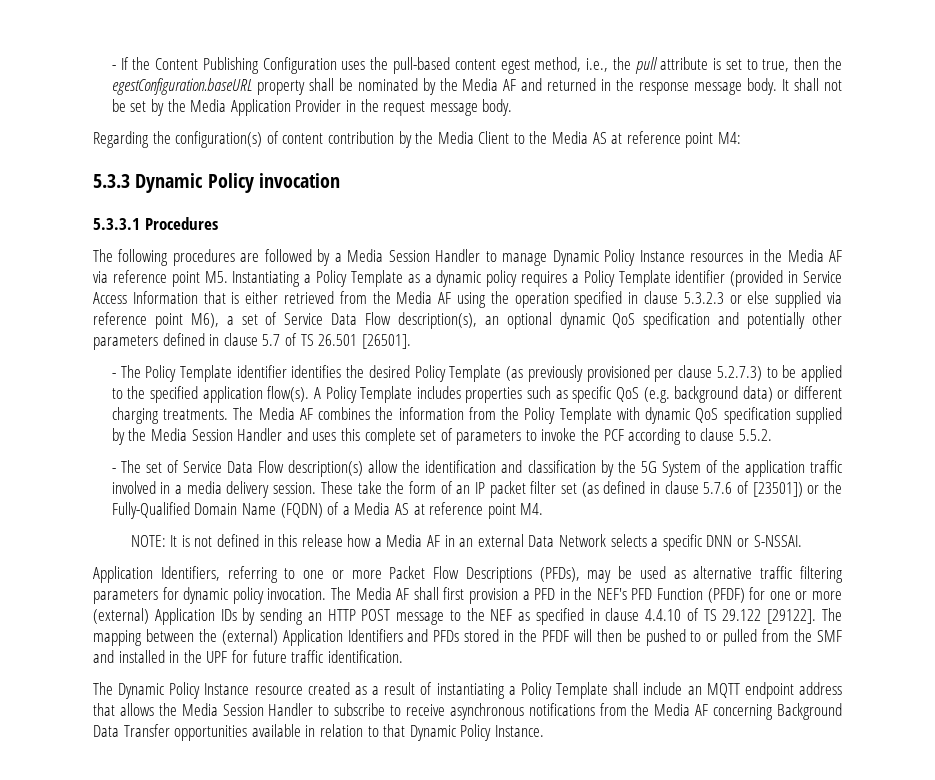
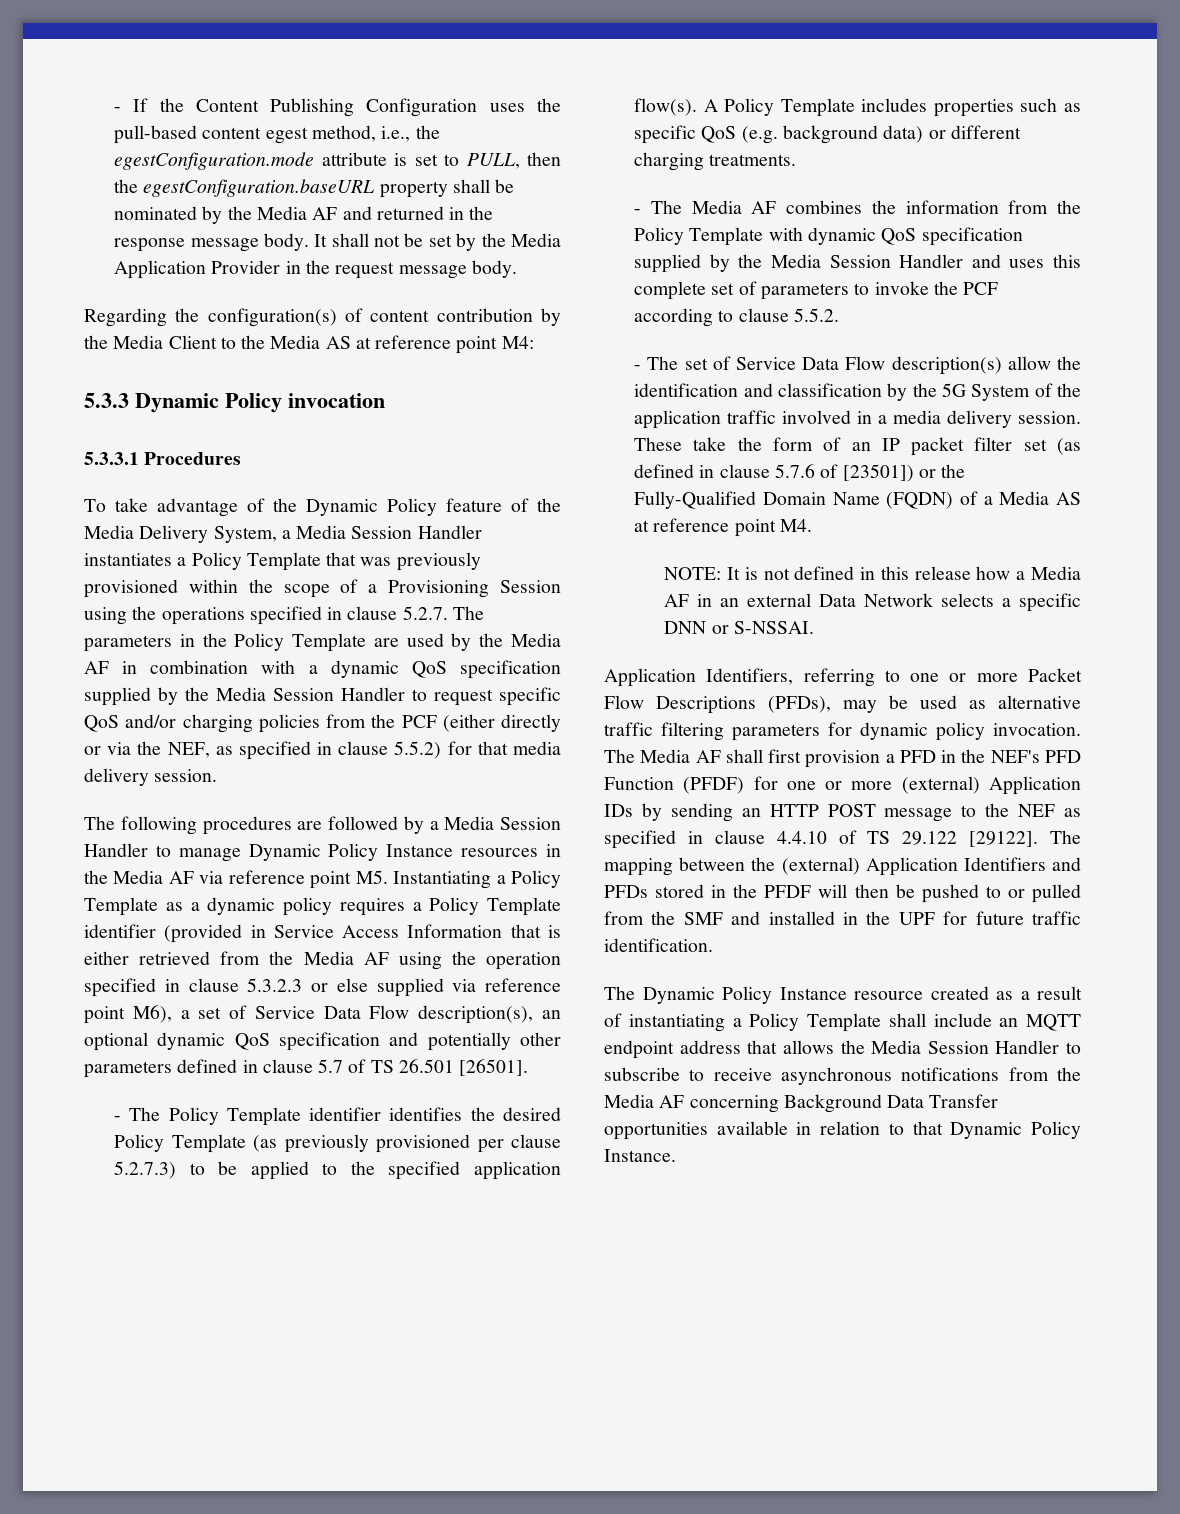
[634,57,658,74] pull -> [114,152,315,170] egestConfiguration.mode
[762,59,790,72] true, -> [466,153,520,169] PULL,
(218, 223) none -> [84,498,561,517] [84,525,482,543] [84,552,481,571] [84,579,561,598] [84,606,484,625] [84,633,561,652] [84,660,561,679] [84,687,561,706] [84,714,561,733] [84,741,561,760] [84,768,218,786] // To take advantage of the Dynamic Policy feature of the Media Delivery System, a Media Session Handler instantiates a Policy Template that was previously provisioned within the scope of a Provisioning Session using the operations specified in clause 5.2.7. The parameters in the Policy Template are used by the Media AF in combination with a dynamic QoS specification supplied by the Media Session Handler to request specific QoS and/or charging policies from the PCF (either directly or via the NEF, as specified in clause 5.5.2) for that media delivery session.
(229, 414) none -> [634,209,642,214] // -

